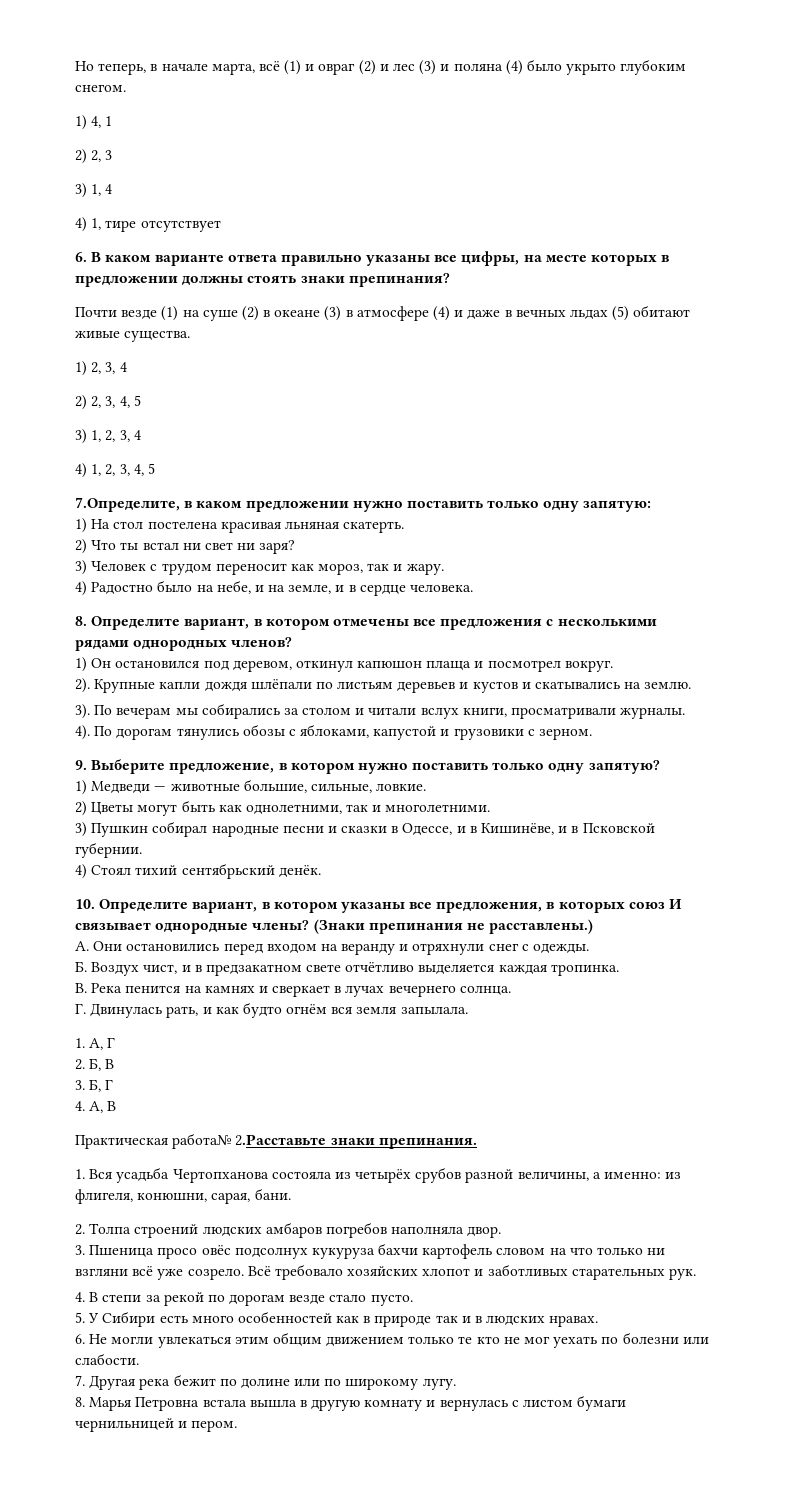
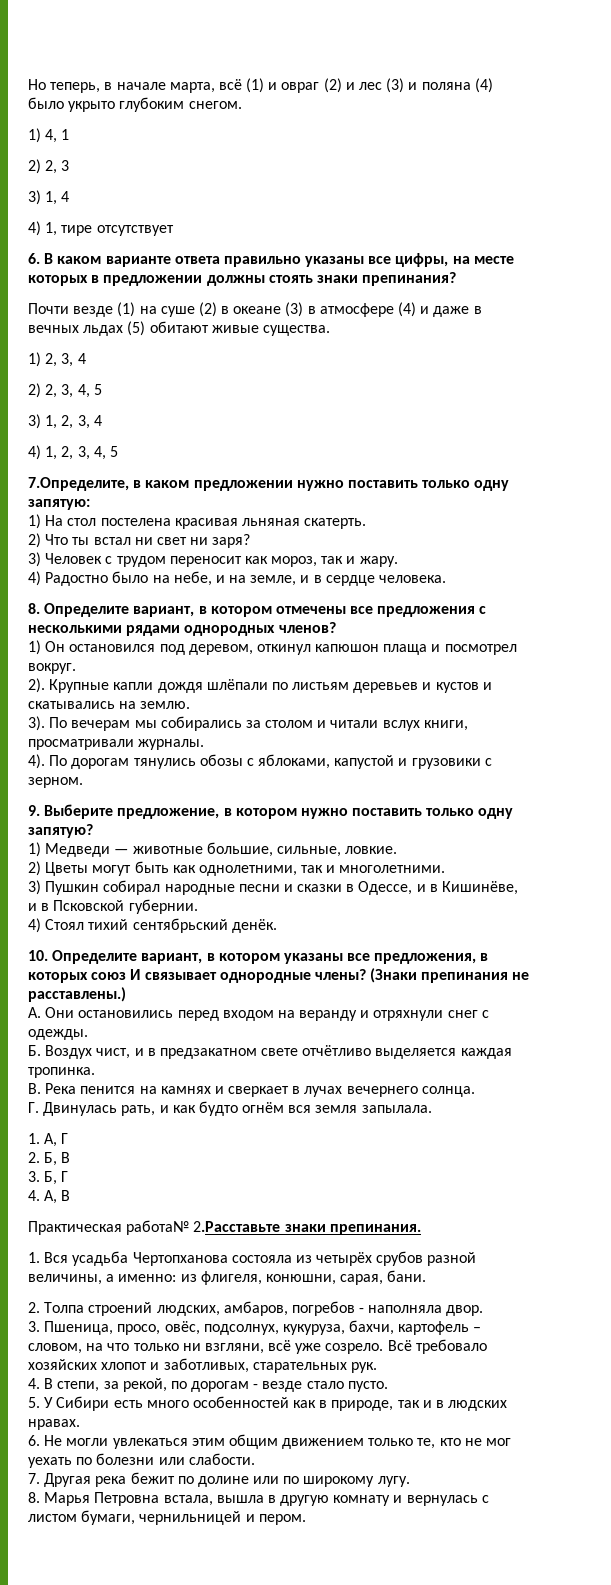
[202,1222,387,1238] людских амбаров погребов -> [156,1301,365,1316] людских, амбаров, погребов -
[89,1243,546,1259] Пшеница просо овёс подсолнух кукуруза бахчи картофель словом -> [44,1320,482,1335] [28,1343,82,1354] Пшеница, просо, овёс, подсолнух, кукуруза, бахчи, картофель – словом,
[75,1268,128,1276] взгляни -> [204,1343,264,1354] взгляни,
[487,1264,568,1276] заботливых -> [163,1358,249,1373] заботливых,
[102,1292,204,1306] степи за рекой -> [57,1378,167,1392] степи, за рекой,
(286, 1300) none -> [253,1384,259,1389] -
[374,1315,432,1327] природе -> [331,1400,394,1411] природе,
[458,1336,473,1344] те -> [417,1438,436,1449] те,
[202,1399,247,1407] встала -> [163,1495,213,1506] встала,
[577,1395,627,1411] бумаги -> [81,1510,136,1525] бумаги,

